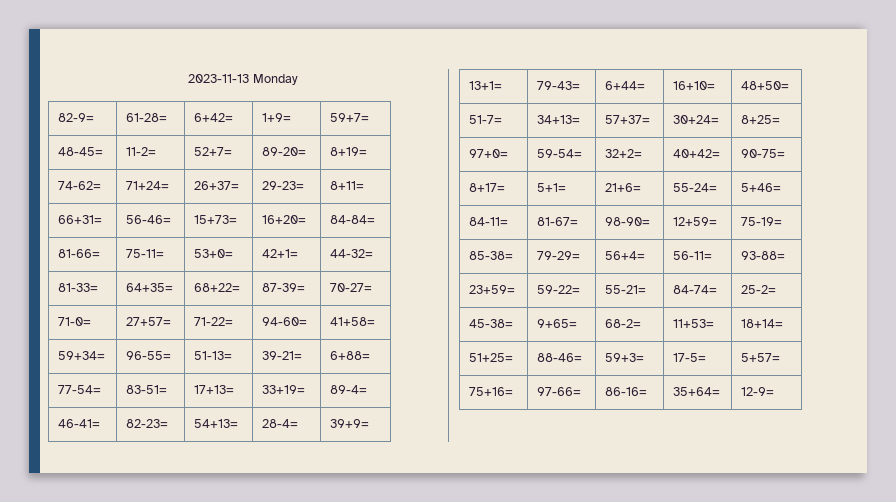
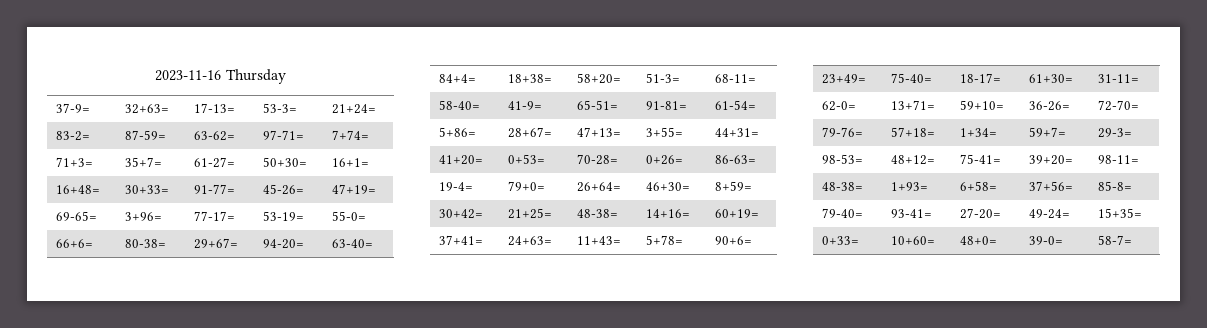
[187,74,298,85] [58,113,95,122] [126,113,168,122] [194,113,234,122] [262,113,292,122] [330,113,370,122] [58,147,104,156] [126,147,157,156] [194,147,233,156] [262,147,307,156] [330,147,368,156] [58,181,102,190] [126,181,170,190] [194,181,240,190] [262,181,305,190] [330,181,365,190] [58,215,103,224] [126,215,172,224] [194,215,238,224] [262,215,307,224] [330,215,376,224] [58,249,101,258] [126,249,165,258] [194,249,234,258] [262,249,299,258] [330,249,374,258] [58,283,99,292] [126,283,174,292] [194,283,241,292] [262,283,306,292] [330,283,373,292] [58,317,92,326] [126,317,172,326] [194,317,234,326] [262,317,308,326] [330,317,376,326] [58,351,106,360] [126,351,172,360] [194,351,233,360] [262,351,303,360] [330,351,371,360] [58,385,102,394] [126,385,168,394] [194,385,235,394] [262,385,306,394] [330,385,368,394] [58,419,101,428] [126,419,169,428] [194,419,239,428] [262,419,299,428] [330,419,370,428] [469,81,503,90] [537,81,581,90] [605,81,646,90] [673,81,716,90] [741,81,790,90] [469,115,503,124] [537,115,581,124] [605,115,651,124] [673,115,720,124] [741,115,781,124] [469,149,509,158] [537,149,583,158] [605,149,643,158] [673,149,721,158] [741,149,786,158] [469,183,506,192] [537,183,567,192] [605,183,642,192] [673,183,718,192] [741,183,782,192] [469,217,509,226] [537,217,579,226] [605,217,651,226] [673,217,718,226] [741,217,783,226] [469,251,514,260] [537,251,581,260] [605,251,646,260] [673,251,713,260] [741,251,786,260] [469,285,516,294] [537,285,581,294] [605,285,647,294] [673,285,718,294] [741,285,777,294] [469,319,514,328] [537,319,578,328] [605,319,642,328] [673,319,715,328] [741,319,784,328] [469,353,514,362] [537,353,583,362] [605,353,645,362] [673,353,707,362] [741,353,781,362] [469,387,514,396] [537,387,582,396] [605,387,648,396] [673,387,721,396] [741,387,775,396] 2023-11-13 Monday // 82-9= | 61-28= | 6+42= | 1+9= | 59+7= // 48-45= | 11-2= | 52+7= | 89-20= | 8+19= // 74-62= | 71+24= | 26+37= | 29-23= | 8+11= // 66+31= | 56-46= | 15+73= | 16+20= | 84-84= // 81-66= | 75-11= | 53+0= | 42+1= | 44-32= // 81-33= | 64+35= | 68+22= | 87-39= | 70-27= // 71-0= | 27+57= | 71-22= | 94-60= | 41+58= // 59+34= | 96-55= | 51-13= | 39-21= | 6+88= // 77-54= | 83-51= | 17+13= | 33+19= | 89-4= // 46-41= | 82-23= | 54+13= | 28-4= | 39+9= // 13+1= | 79-43= | 6+44= | 16+10= | 48+50= // 51-7= | 34+13= | 57+37= | 30+24= | 8+25= // 97+0= | 59-54= | 32+2= | 40+42= | 90-75= // 8+17= | 5+1= | 21+6= | 55-24= | 5+46= // 84-11= | 81-67= | 98-90= | 12+59= | 75-19= // 85-38= | 79-29= | 56+4= | 56-11= | 93-88= // 23+59= | 59-22= | 55-21= | 84-74= | 25-2= // 45-38= | 9+65= | 68-2= | 11+53= | 18+14= // 51+25= | 88-46= | 59+3= | 17-5= | 5+57= // 75+16= | 97-66= | 86-16= | 35+64= | 12-9= -> [155,69,286,84] [55,103,90,113] [124,104,169,114] [193,103,235,113] [262,103,297,113] [331,104,376,114] [55,131,90,141] [124,130,166,140] [193,131,235,141] [262,130,304,140] [331,130,369,140] [55,157,93,167] [124,157,162,167] [193,157,235,168] [262,157,307,167] [331,158,369,167] [55,185,100,194] [124,185,169,194] [193,184,235,194] [262,184,304,195] [331,184,376,194] [55,211,97,221] [124,212,162,221] [193,211,235,221] [262,211,304,221] [331,211,366,221] [55,239,93,248] [124,239,166,248] [193,238,238,249] [262,239,304,249] [331,239,373,248] [438,74,476,83] [507,74,552,83] [576,73,621,84] [645,73,680,83] [714,74,756,83] [438,100,480,110] [507,101,542,110] [576,100,618,110] [645,101,687,110] [714,100,756,110] [438,127,476,137] [507,127,552,138] [576,127,621,137] [645,127,683,137] [714,128,759,137] [438,155,483,165] [507,154,545,164] [576,154,618,165] [645,155,683,165] [714,155,756,164] [438,182,473,191] [507,181,545,191] [576,182,621,192] [645,182,690,191] [714,181,752,191] [438,209,483,219] [507,208,552,219] [576,209,618,218] [645,209,690,218] [714,209,759,218] [438,235,483,245] [507,236,552,246] [576,236,621,245] [645,235,683,245] [714,236,752,245] [821,74,866,84] [890,73,932,83] [959,73,1001,83] [1028,74,1073,83] [1097,74,1139,83] [821,101,856,111] [890,100,935,110] [959,100,1004,110] [1028,101,1070,111] [1097,100,1139,111] [821,127,863,137] [890,127,935,137] [959,128,997,137] [1028,127,1066,137] [1097,128,1132,138] [821,154,863,164] [890,155,935,165] [959,154,1001,164] [1028,155,1073,165] [1097,155,1139,164] [821,182,863,191] [890,182,928,191] [959,181,997,191] [1028,181,1073,191] [1097,181,1132,191] [821,208,863,218] [890,209,932,218] [959,208,1001,219] [1028,209,1070,219] [1097,208,1142,218] [821,236,859,245] [890,236,935,245] [959,236,997,245] [1028,236,1063,245] [1097,235,1132,245] 2023-11-16 Thursday // 37-9= | 32+63= | 17-13= | 53-3= | 21+24= // 83-2= | 87-59= | 63-62= | 97-71= | 7+74= // 71+3= | 35+7= | 61-27= | 50+30= | 16+1= // 16+48= | 30+33= | 91-77= | 45-26= | 47+19= // 69-65= | 3+96= | 77-17= | 53-19= | 55-0= // 66+6= | 80-38= | 29+67= | 94-20= | 63-40= // 84+4= | 18+38= | 58+20= | 51-3= | 68-11= // 58-40= | 41-9= | 65-51= | 91-81= | 61-54= // 5+86= | 28+67= | 47+13= | 3+55= | 44+31= // 41+20= | 0+53= | 70-28= | 0+26= | 86-63= // 19-4= | 79+0= | 26+64= | 46+30= | 8+59= // 30+42= | 21+25= | 48-38= | 14+16= | 60+19= // 37+41= | 24+63= | 11+43= | 5+78= | 90+6= // 23+49= | 75-40= | 18-17= | 61+30= | 31-11= // 62-0= | 13+71= | 59+10= | 36-26= | 72-70= // 79-76= | 57+18= | 1+34= | 59+7= | 29-3= // 98-53= | 48+12= | 75-41= | 39+20= | 98-11= // 48-38= | 1+93= | 6+58= | 37+56= | 85-8= // 79-40= | 93-41= | 27-20= | 49-24= | 15+35= // 0+33= | 10+60= | 48+0= | 39-0= | 58-7=

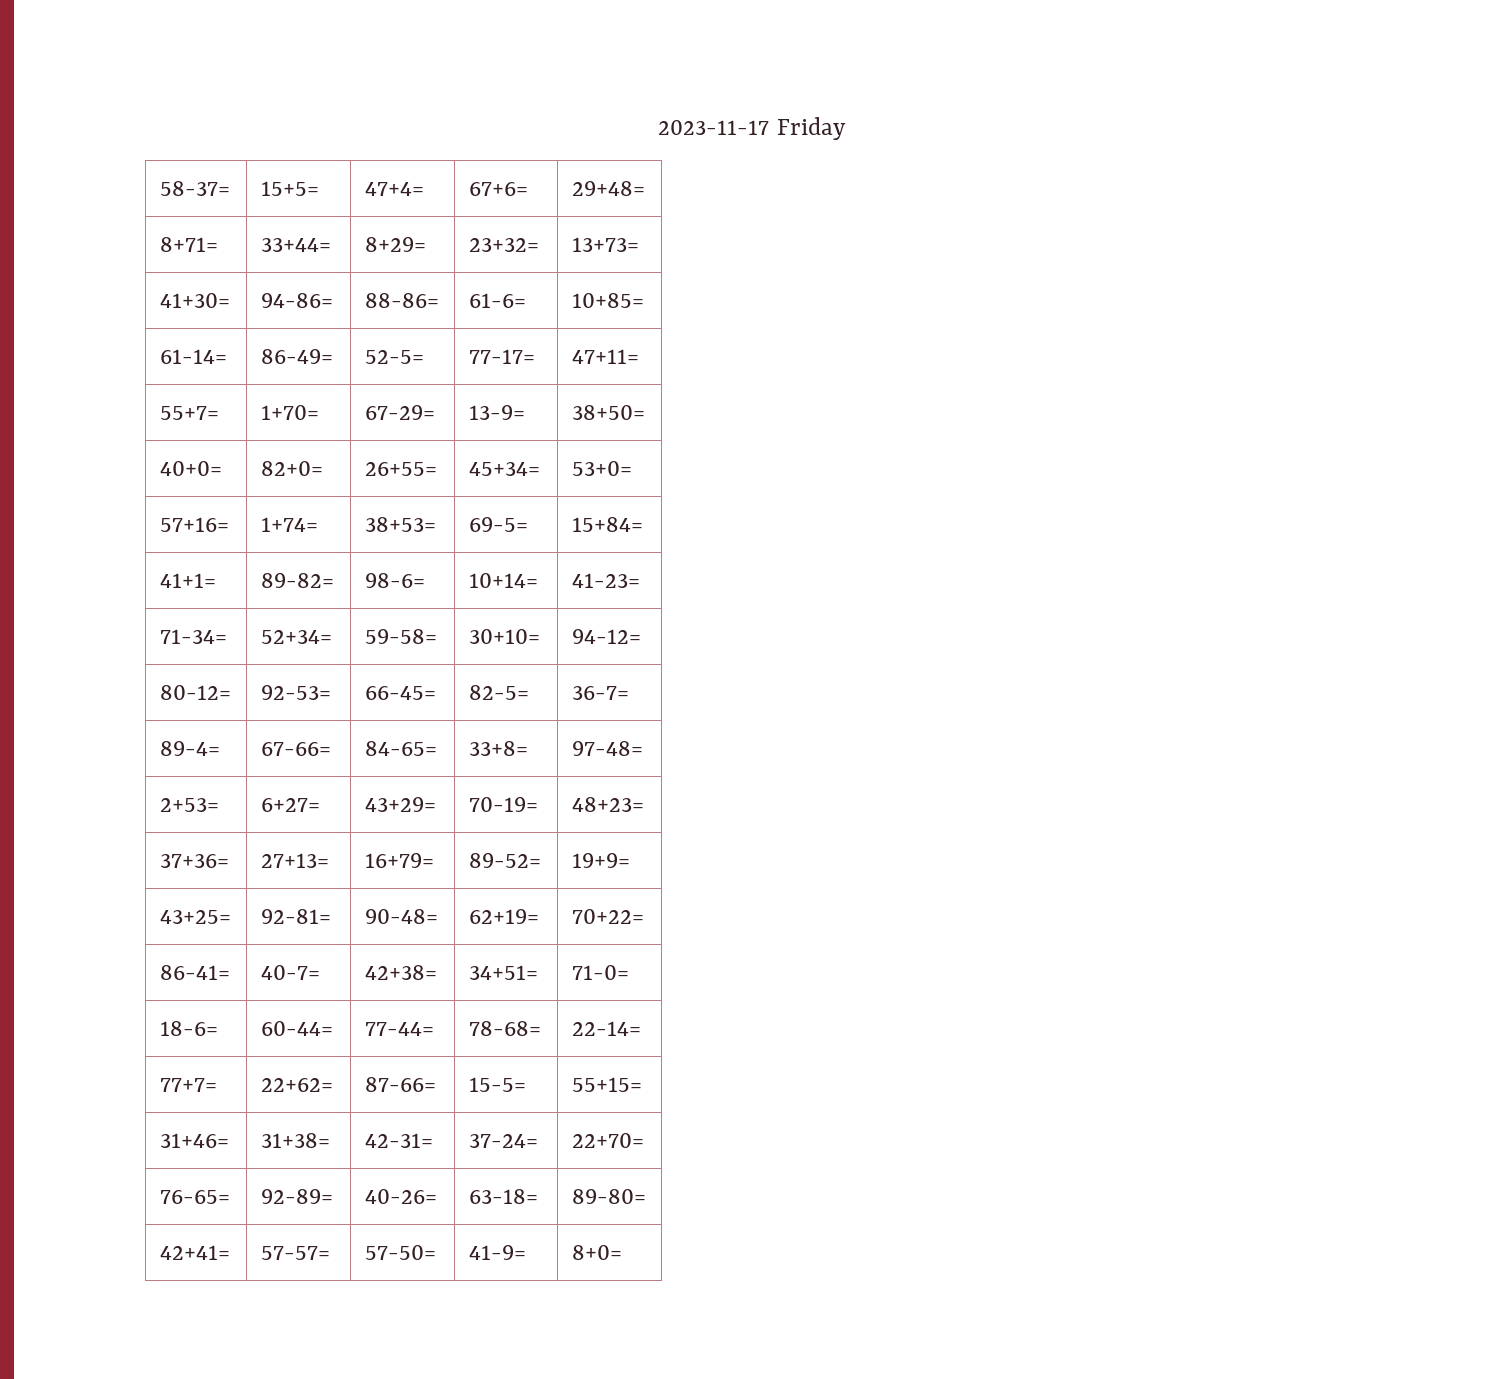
[155,69,286,84] [55,103,90,113] [124,104,169,114] [193,103,235,113] [262,103,297,113] [331,104,376,114] [55,131,90,141] [124,130,166,140] [193,131,235,141] [262,130,304,140] [331,130,369,140] [55,157,93,167] [124,157,162,167] [193,157,235,168] [262,157,307,167] [331,158,369,167] [55,185,100,194] [124,185,169,194] [193,184,235,194] [262,184,304,195] [331,184,376,194] [55,211,97,221] [124,212,162,221] [193,211,235,221] [262,211,304,221] [331,211,366,221] [55,239,93,248] [124,239,166,248] [193,238,238,249] [262,239,304,249] [331,239,373,248] [438,74,476,83] [507,74,552,83] [576,73,621,84] [645,73,680,83] [714,74,756,83] [438,100,480,110] [507,101,542,110] [576,100,618,110] [645,101,687,110] [714,100,756,110] [438,127,476,137] [507,127,552,138] [576,127,621,137] [645,127,683,137] [714,128,759,137] [438,155,483,165] [507,154,545,164] [576,154,618,165] [645,155,683,165] [714,155,756,164] [438,182,473,191] [507,181,545,191] [576,182,621,192] [645,182,690,191] [714,181,752,191] [438,209,483,219] [507,208,552,219] [576,209,618,218] [645,209,690,218] [714,209,759,218] [438,235,483,245] [507,236,552,246] [576,236,621,245] [645,235,683,245] [714,236,752,245] [821,74,866,84] [890,73,932,83] [959,73,1001,83] [1028,74,1073,83] [1097,74,1139,83] [821,101,856,111] [890,100,935,110] [959,100,1004,110] [1028,101,1070,111] [1097,100,1139,111] [821,127,863,137] [890,127,935,137] [959,128,997,137] [1028,127,1066,137] [1097,128,1132,138] [821,154,863,164] [890,155,935,165] [959,154,1001,164] [1028,155,1073,165] [1097,155,1139,164] [821,182,863,191] [890,182,928,191] [959,181,997,191] [1028,181,1073,191] [1097,181,1132,191] [821,208,863,218] [890,209,932,218] [959,208,1001,219] [1028,209,1070,219] [1097,208,1142,218] [821,236,859,245] [890,236,935,245] [959,236,997,245] [1028,236,1063,245] [1097,235,1132,245] 2023-11-16 Thursday // 37-9= | 32+63= | 17-13= | 53-3= | 21+24= // 83-2= | 87-59= | 63-62= | 97-71= | 7+74= // 71+3= | 35+7= | 61-27= | 50+30= | 16+1= // 16+48= | 30+33= | 91-77= | 45-26= | 47+19= // 69-65= | 3+96= | 77-17= | 53-19= | 55-0= // 66+6= | 80-38= | 29+67= | 94-20= | 63-40= // 84+4= | 18+38= | 58+20= | 51-3= | 68-11= // 58-40= | 41-9= | 65-51= | 91-81= | 61-54= // 5+86= | 28+67= | 47+13= | 3+55= | 44+31= // 41+20= | 0+53= | 70-28= | 0+26= | 86-63= // 19-4= | 79+0= | 26+64= | 46+30= | 8+59= // 30+42= | 21+25= | 48-38= | 14+16= | 60+19= // 37+41= | 24+63= | 11+43= | 5+78= | 90+6= // 23+49= | 75-40= | 18-17= | 61+30= | 31-11= // 62-0= | 13+71= | 59+10= | 36-26= | 72-70= // 79-76= | 57+18= | 1+34= | 59+7= | 29-3= // 98-53= | 48+12= | 75-41= | 39+20= | 98-11= // 48-38= | 1+93= | 6+58= | 37+56= | 85-8= // 79-40= | 93-41= | 27-20= | 49-24= | 15+35= // 0+33= | 10+60= | 48+0= | 39-0= | 58-7= -> [658,117,846,140] [159,181,230,196] [260,181,319,196] [364,182,424,196] [468,182,528,196] [571,181,645,196] [159,237,218,252] [260,238,331,252] [364,237,426,252] [468,238,539,252] [571,237,639,252] [159,293,230,308] [260,293,333,308] [364,293,439,308] [468,293,526,308] [571,293,644,308] [159,349,227,364] [260,349,333,364] [364,350,424,364] [468,349,535,364] [571,349,639,364] [159,406,219,420] [260,405,319,420] [364,405,435,420] [468,405,525,420] [571,405,645,420] [159,461,222,476] [260,461,323,476] [364,462,437,476] [468,462,540,476] [571,461,632,476] [159,517,229,532] [260,517,318,532] [364,517,436,532] [468,517,528,532] [571,517,643,532] [159,573,216,588] [260,573,334,588] [364,573,425,588] [468,573,538,588] [571,573,640,588] [159,629,227,644] [260,630,332,644] [364,629,437,644] [468,629,540,644] [571,629,641,644] [159,685,231,700] [260,685,331,700] [364,686,436,700] [468,685,529,700] [571,686,629,700] [159,741,220,756] [260,742,331,756] [364,741,437,756] [468,741,528,756] [571,741,643,756] [159,798,219,812] [260,798,320,812] [364,797,436,812] [468,797,538,812] [571,797,644,812] [159,854,229,868] [260,853,329,868] [364,853,434,868] [468,853,541,868] [571,853,630,868] [159,910,231,924] [260,909,331,924] [364,909,438,924] [468,909,539,924] [571,909,644,924] [159,965,230,980] [260,965,320,980] [364,965,437,980] [468,965,538,980] [571,965,629,980] [159,1021,218,1036] [260,1021,333,1036] [364,1022,434,1036] [468,1021,541,1036] [571,1021,641,1036] [159,1078,217,1092] [260,1078,333,1092] [364,1077,436,1092] [468,1077,526,1092] [571,1077,642,1092] [159,1133,229,1148] [260,1133,330,1148] [364,1133,433,1148] [468,1134,538,1148] [571,1133,644,1148] [159,1190,230,1204] [260,1189,333,1204] [364,1189,437,1204] [468,1189,538,1204] [571,1189,646,1204] [159,1245,230,1260] [260,1246,330,1260] [364,1245,436,1260] [468,1245,526,1260] [571,1245,622,1260] 2023-11-17 Friday // 58-37= | 15+5= | 47+4= | 67+6= | 29+48= // 8+71= | 33+44= | 8+29= | 23+32= | 13+73= // 41+30= | 94-86= | 88-86= | 61-6= | 10+85= // 61-14= | 86-49= | 52-5= | 77-17= | 47+11= // 55+7= | 1+70= | 67-29= | 13-9= | 38+50= // 40+0= | 82+0= | 26+55= | 45+34= | 53+0= // 57+16= | 1+74= | 38+53= | 69-5= | 15+84= // 41+1= | 89-82= | 98-6= | 10+14= | 41-23= // 71-34= | 52+34= | 59-58= | 30+10= | 94-12= // 80-12= | 92-53= | 66-45= | 82-5= | 36-7= // 89-4= | 67-66= | 84-65= | 33+8= | 97-48= // 2+53= | 6+27= | 43+29= | 70-19= | 48+23= // 37+36= | 27+13= | 16+79= | 89-52= | 19+9= // 43+25= | 92-81= | 90-48= | 62+19= | 70+22= // 86-41= | 40-7= | 42+38= | 34+51= | 71-0= // 18-6= | 60-44= | 77-44= | 78-68= | 22-14= // 77+7= | 22+62= | 87-66= | 15-5= | 55+15= // 31+46= | 31+38= | 42-31= | 37-24= | 22+70= // 76-65= | 92-89= | 40-26= | 63-18= | 89-80= // 42+41= | 57-57= | 57-50= | 41-9= | 8+0=

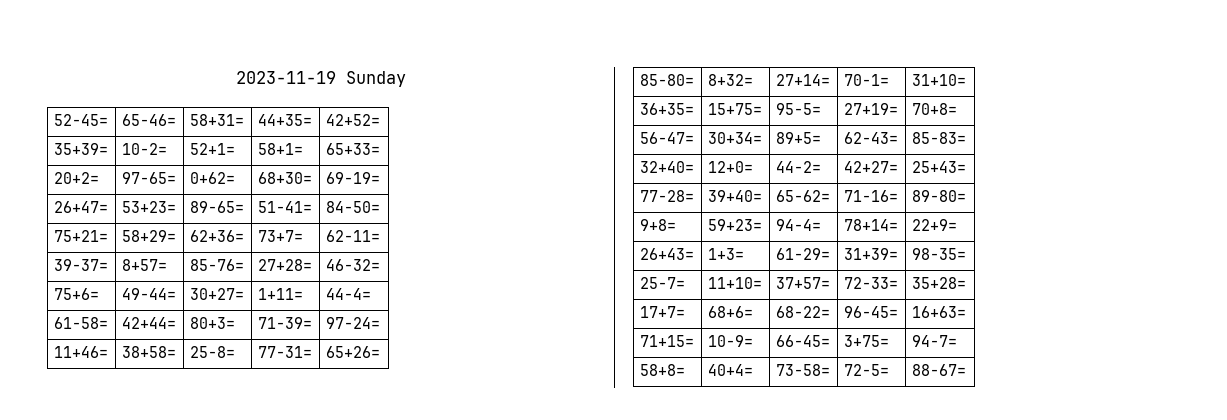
[658,117,846,140] [159,181,230,196] [260,181,319,196] [364,182,424,196] [468,182,528,196] [571,181,645,196] [159,237,218,252] [260,238,331,252] [364,237,426,252] [468,238,539,252] [571,237,639,252] [159,293,230,308] [260,293,333,308] [364,293,439,308] [468,293,526,308] [571,293,644,308] [159,349,227,364] [260,349,333,364] [364,350,424,364] [468,349,535,364] [571,349,639,364] [159,406,219,420] [260,405,319,420] [364,405,435,420] [468,405,525,420] [571,405,645,420] [159,461,222,476] [260,461,323,476] [364,462,437,476] [468,462,540,476] [571,461,632,476] [159,517,229,532] [260,517,318,532] [364,517,436,532] [468,517,528,532] [571,517,643,532] [159,573,216,588] [260,573,334,588] [364,573,425,588] [468,573,538,588] [571,573,640,588] [159,629,227,644] [260,630,332,644] [364,629,437,644] [468,629,540,644] [571,629,641,644] [159,685,231,700] [260,685,331,700] [364,686,436,700] [468,685,529,700] [571,686,629,700] [159,741,220,756] [260,742,331,756] [364,741,437,756] [468,741,528,756] [571,741,643,756] [159,798,219,812] [260,798,320,812] [364,797,436,812] [468,797,538,812] [571,797,644,812] [159,854,229,868] [260,853,329,868] [364,853,434,868] [468,853,541,868] [571,853,630,868] [159,910,231,924] [260,909,331,924] [364,909,438,924] [468,909,539,924] [571,909,644,924] [159,965,230,980] [260,965,320,980] [364,965,437,980] [468,965,538,980] [571,965,629,980] [159,1021,218,1036] [260,1021,333,1036] [364,1022,434,1036] [468,1021,541,1036] [571,1021,641,1036] [159,1078,217,1092] [260,1078,333,1092] [364,1077,436,1092] [468,1077,526,1092] [571,1077,642,1092] [159,1133,229,1148] [260,1133,330,1148] [364,1133,433,1148] [468,1134,538,1148] [571,1133,644,1148] [159,1190,230,1204] [260,1189,333,1204] [364,1189,437,1204] [468,1189,538,1204] [571,1189,646,1204] [159,1245,230,1260] [260,1246,330,1260] [364,1245,436,1260] [468,1245,526,1260] [571,1245,622,1260] 2023-11-17 Friday // 58-37= | 15+5= | 47+4= | 67+6= | 29+48= // 8+71= | 33+44= | 8+29= | 23+32= | 13+73= // 41+30= | 94-86= | 88-86= | 61-6= | 10+85= // 61-14= | 86-49= | 52-5= | 77-17= | 47+11= // 55+7= | 1+70= | 67-29= | 13-9= | 38+50= // 40+0= | 82+0= | 26+55= | 45+34= | 53+0= // 57+16= | 1+74= | 38+53= | 69-5= | 15+84= // 41+1= | 89-82= | 98-6= | 10+14= | 41-23= // 71-34= | 52+34= | 59-58= | 30+10= | 94-12= // 80-12= | 92-53= | 66-45= | 82-5= | 36-7= // 89-4= | 67-66= | 84-65= | 33+8= | 97-48= // 2+53= | 6+27= | 43+29= | 70-19= | 48+23= // 37+36= | 27+13= | 16+79= | 89-52= | 19+9= // 43+25= | 92-81= | 90-48= | 62+19= | 70+22= // 86-41= | 40-7= | 42+38= | 34+51= | 71-0= // 18-6= | 60-44= | 77-44= | 78-68= | 22-14= // 77+7= | 22+62= | 87-66= | 15-5= | 55+15= // 31+46= | 31+38= | 42-31= | 37-24= | 22+70= // 76-65= | 92-89= | 40-26= | 63-18= | 89-80= // 42+41= | 57-57= | 57-50= | 41-9= | 8+0= -> [235,71,406,87] [53,114,108,126] [121,114,176,126] [189,114,244,126] [257,114,312,126] [325,114,380,126] [53,143,108,155] [121,143,167,155] [189,143,235,155] [257,143,303,155] [325,143,380,155] [53,172,99,184] [121,172,176,184] [189,172,235,184] [257,172,312,184] [325,172,380,184] [53,201,108,213] [121,201,176,213] [189,201,244,213] [257,201,312,213] [325,201,380,213] [53,230,108,242] [121,230,176,242] [189,230,244,242] [257,230,303,242] [325,230,380,242] [53,259,108,271] [121,259,167,271] [189,259,244,271] [257,259,312,271] [325,259,380,271] [53,288,99,300] [121,288,176,300] [189,288,244,300] [257,288,303,300] [325,288,371,300] [53,317,108,329] [121,317,176,329] [189,317,235,329] [257,317,312,329] [325,317,380,329] [53,346,108,358] [121,346,176,358] [189,346,235,358] [257,346,312,358] [325,346,380,358] [639,74,694,86] [707,74,753,86] [775,74,830,86] [843,74,889,86] [911,74,966,86] [639,103,694,115] [707,103,762,115] [775,103,821,115] [843,103,898,115] [911,103,957,115] [639,132,694,144] [707,132,762,144] [775,132,821,144] [843,132,898,144] [911,132,966,144] [639,161,694,173] [707,161,753,173] [775,161,821,173] [843,161,898,173] [911,161,966,173] [639,190,694,202] [707,190,762,202] [775,190,830,202] [843,190,898,202] [911,190,966,202] [639,219,676,231] [707,219,762,231] [775,219,821,231] [843,219,898,231] [911,219,957,231] [639,248,694,260] [707,248,744,260] [775,248,830,260] [843,248,898,260] [911,248,966,260] [639,277,685,289] [707,277,762,289] [775,277,830,289] [843,277,898,289] [911,277,966,289] [639,306,685,318] [707,306,753,318] [775,306,830,318] [843,306,898,318] [911,306,966,318] [639,335,694,347] [707,335,753,347] [775,335,830,347] [843,335,889,347] [911,335,957,347] [639,364,685,376] [707,364,753,376] [775,364,830,376] [843,364,889,376] [911,364,966,376] 2023-11-19 Sunday // 52-45= | 65-46= | 58+31= | 44+35= | 42+52= // 35+39= | 10-2= | 52+1= | 58+1= | 65+33= // 20+2= | 97-65= | 0+62= | 68+30= | 69-19= // 26+47= | 53+23= | 89-65= | 51-41= | 84-50= // 75+21= | 58+29= | 62+36= | 73+7= | 62-11= // 39-37= | 8+57= | 85-76= | 27+28= | 46-32= // 75+6= | 49-44= | 30+27= | 1+11= | 44-4= // 61-58= | 42+44= | 80+3= | 71-39= | 97-24= // 11+46= | 38+58= | 25-8= | 77-31= | 65+26= // 85-80= | 8+32= | 27+14= | 70-1= | 31+10= // 36+35= | 15+75= | 95-5= | 27+19= | 70+8= // 56-47= | 30+34= | 89+5= | 62-43= | 85-83= // 32+40= | 12+0= | 44-2= | 42+27= | 25+43= // 77-28= | 39+40= | 65-62= | 71-16= | 89-80= // 9+8= | 59+23= | 94-4= | 78+14= | 22+9= // 26+43= | 1+3= | 61-29= | 31+39= | 98-35= // 25-7= | 11+10= | 37+57= | 72-33= | 35+28= // 17+7= | 68+6= | 68-22= | 96-45= | 16+63= // 71+15= | 10-9= | 66-45= | 3+75= | 94-7= // 58+8= | 40+4= | 73-58= | 72-5= | 88-67=

